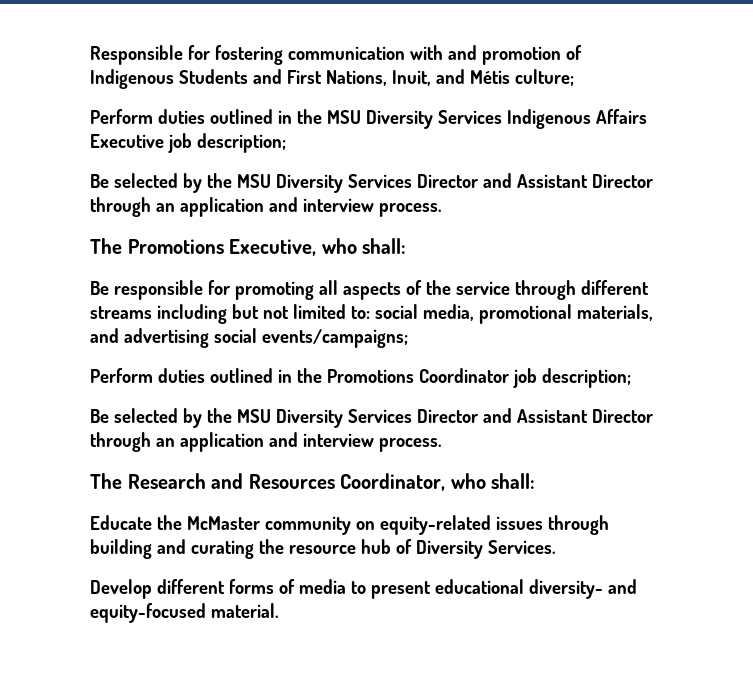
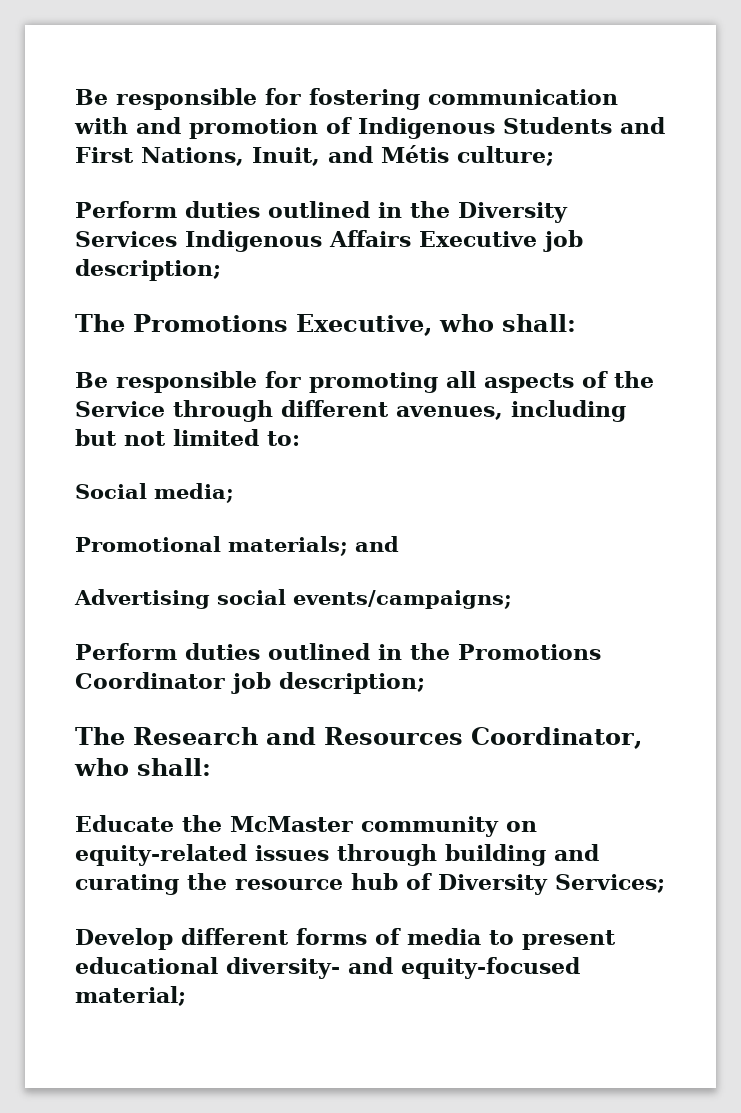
[90,45,183,65] Responsible -> [75,88,257,110] Be responsible
[326,110,361,124] MSU -> (450, 209) none
[90,173,653,193] [90,197,442,217] // Be selected by the MSU Diversity Services Director and Assistant Director through an application and interview process. -> (221, 270) none
[455,281,510,295] service -> [75,401,165,417] Service
[90,306,152,319] streams -> [396,406,503,420] avenues,
[374,304,653,324] [90,328,209,348] social media, promotional materials, and advertising -> [75,483,234,503] [75,536,399,556] [74,589,210,609] // Social media; // Promotional materials; and // Advertising
[90,408,653,428] [90,432,442,452] // Be selected by the MSU Diversity Services Director and Assistant Director through an application and interview process. -> (425, 683) none
[487,540,556,554] Services. -> [555,874,665,893] Services;
[210,603,279,618] material. -> [75,986,186,1006] material;

